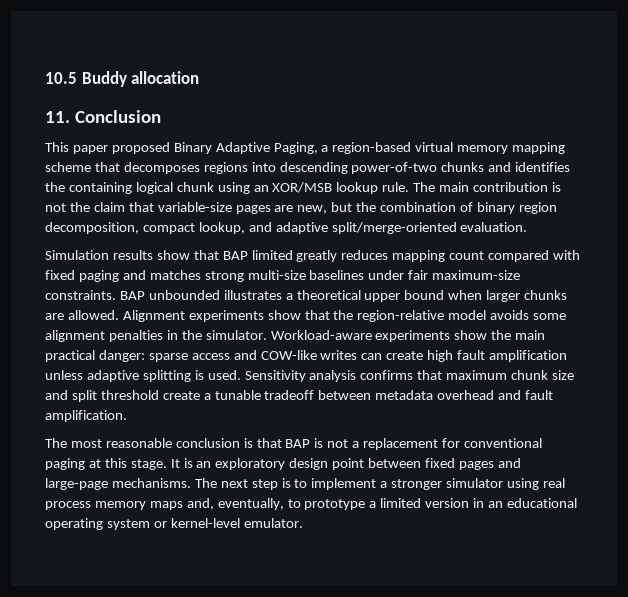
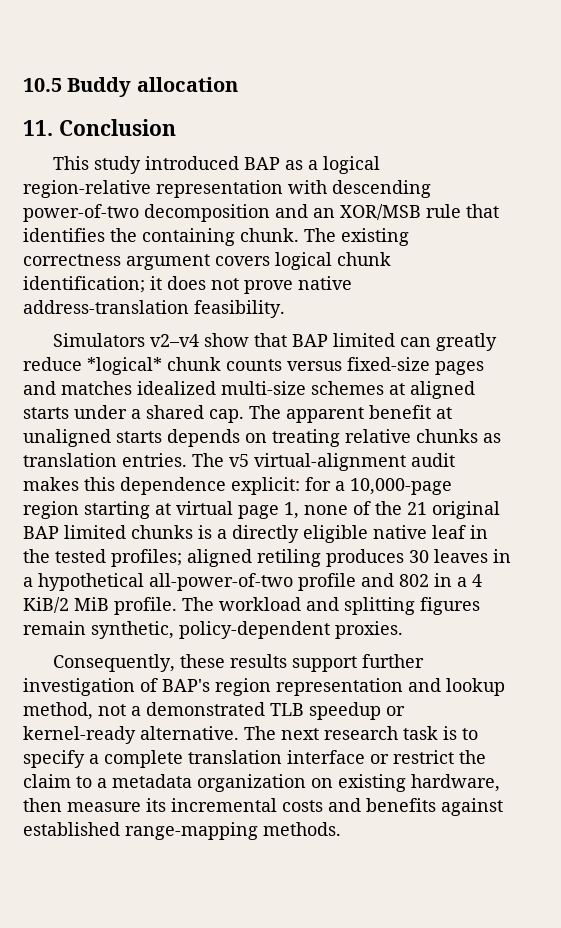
[72,142,566,154] [45,162,571,174] [45,182,561,194] [45,202,557,214] [45,222,528,234] [45,250,581,262] [45,270,521,282] [45,290,568,302] [45,310,567,322] [45,330,546,342] [45,350,568,362] [45,370,575,382] [45,390,554,402] [45,410,127,422] [45,438,542,450] [45,458,521,470] [45,478,565,490] [45,498,577,510] [45,518,303,530] paper proposed Binary Adaptive Paging, a region-based virtual memory mapping scheme that decomposes regions into descending power-of-two chunks and identifies the containing logical chunk using an XOR/MSB lookup rule. The main contribution is not the claim that variable-size pages are new, but the combination of binary region decomposition, compact lookup, and adaptive split/merge-oriented evaluation. // Simulation results show that BAP limited greatly reduces mapping count compared with fixed paging and matches strong multi-size baselines under fair maximum-size constraints. BAP unbounded illustrates a theoretical upper bound when larger chunks are allowed. Alignment experiments show that the region-relative model avoids some alignment penalties in the simulator. Workload-aware experiments show the main practical danger: sparse access and COW-like writes can create high fault amplification unless adaptive splitting is used. Sensitivity analysis confirms that maximum chunk size and split threshold create a tunable tradeoff between metadata overhead and fault amplification. // The most reasonable conclusion is that BAP is not a replacement for conventional paging at this stage. It is an exploratory design point between fixed pages and large-page mechanisms. The next step is to implement a stronger simulator using real process memory maps and, eventually, to prototype a limited version in an educational operating system or kernel-level emulator. -> [93,156,380,174] [23,180,431,198] [23,204,499,222] [23,228,409,246] [23,252,391,270] [23,276,352,294] [23,300,285,318] [52,333,497,351] [23,357,484,375] [23,381,475,399] [23,405,452,423] [23,429,501,447] [23,453,455,471] [23,477,452,495] [23,501,500,519] [23,525,488,543] [23,549,511,567] [23,573,482,591] [23,597,480,615] [23,621,403,639] [52,654,424,672] [23,678,505,696] [23,702,405,720] [23,726,478,744] [23,750,486,768] [23,774,500,792] [23,798,503,816] [23,822,341,840] study introduced BAP as a logical region-relative representation with descending power-of-two decomposition and an XOR/MSB rule that identifies the containing chunk. The existing correctness argument covers logical chunk identification; it does not prove native address-translation feasibility. // Simulators v2–v4 show that BAP limited can greatly reduce *logical* chunk counts versus fixed-size pages and matches idealized multi-size schemes at aligned starts under a shared cap. The apparent benefit at unaligned starts depends on treating relative chunks as translation entries. The v5 virtual-alignment audit makes this dependence explicit: for a 10,000-page region starting at virtual page 1, none of the 21 original BAP limited chunks is a directly eligible native leaf in the tested profiles; aligned retiling produces 30 leaves in a hypothetical all-power-of-two profile and 802 in a 4 KiB/2 MiB profile. The workload and splitting figures remain synthetic, policy-dependent proxies. // Consequently, these results support further investigation of BAP's region representation and lookup method, not a demonstrated TLB speedup or kernel-ready alternative. The next research task is to specify a complete translation interface or restrict the claim to a metadata organization on existing hardware, then measure its incremental costs and benefits against established range-mapping methods.

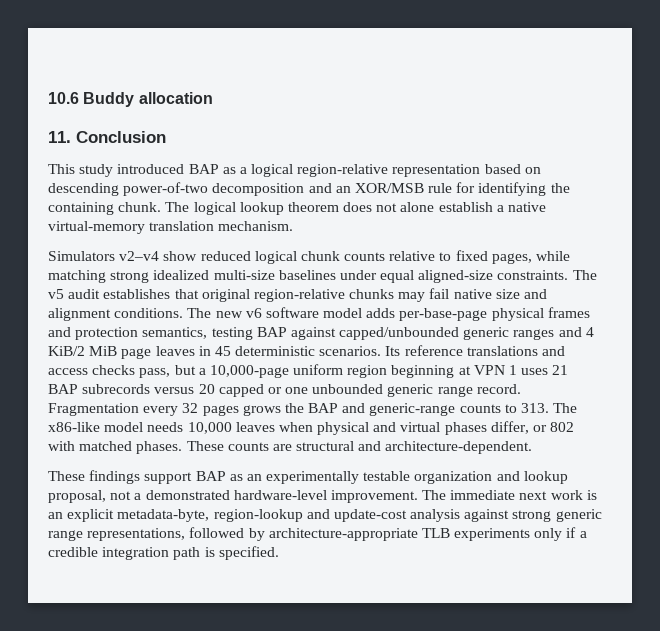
[23,78,62,92] 10.5 -> [48,92,79,104] 10.6
[288,180,327,194] with -> [484,164,541,174] based on
[466,204,499,218] [23,228,105,242] that identifies -> [456,182,547,196] for identifying
[341,228,409,246] [23,252,391,270] [23,276,352,294] [23,300,285,318] [52,333,497,351] [23,357,484,375] [23,381,475,399] [23,405,452,423] [23,429,501,447] [23,453,455,471] [23,477,452,495] [23,501,500,519] [23,525,488,543] [23,549,511,567] [23,573,482,591] [23,597,480,615] [23,621,403,639] [52,654,424,672] [23,678,403,696] existing correctness argument covers logical chunk identification; it does not prove native address-translation feasibility. // Simulators v2–v4 show that BAP limited can greatly reduce *logical* chunk counts versus fixed-size pages and matches idealized multi-size schemes at aligned starts under a shared cap. The apparent benefit at unaligned starts depends on treating relative chunks as translation entries. The v5 virtual-alignment audit makes this dependence explicit: for a 10,000-page region starting at virtual page 1, none of the 21 original BAP limited chunks is a directly eligible native leaf in the tested profiles; aligned retiling produces 30 leaves in a hypothetical all-power-of-two profile and 802 in a 4 KiB/2 MiB profile. The workload and splitting figures remain synthetic, policy-dependent proxies. // Consequently, these results support further investigation of BAP's region representation -> [193,202,547,215] [48,221,294,234] [48,250,571,264] [48,270,597,283] [48,288,548,302] [48,307,590,321] [48,327,594,340] [48,345,566,359] [48,364,569,378] [48,384,521,397] [48,403,578,416] [48,421,575,435] [48,441,533,454] [48,470,493,484] logical lookup theorem does not alone establish a native virtual-memory translation mechanism. // Simulators v2–v4 show reduced logical chunk counts relative to fixed pages, while matching strong idealized multi-size baselines under equal aligned-size constraints. The v5 audit establishes that original region-relative chunks may fail native size and alignment conditions. The new v6 software model adds per-base-page physical frames and protection semantics, testing BAP against capped/unbounded generic ranges and 4 KiB/2 MiB page leaves in 45 deterministic scenarios. Its reference translations and access checks pass, but a 10,000-page uniform region beginning at VPN 1 uses 21 BAP subrecords versus 20 capped or one unbounded generic range record. Fragmentation every 32 pages grows the BAP and generic-range counts to 313. The x86-like model needs 10,000 leaves when physical and virtual phases differ, or 802 with matched phases. These counts are structural and architecture-dependent. // These findings support BAP as an experimentally testable organization
[23,702,93,720] method, -> [48,490,106,503] proposal,
[270,702,405,720] [23,726,478,744] [23,750,486,768] [23,774,500,792] [23,798,503,816] [23,822,341,840] TLB speedup or kernel-ready alternative. The next research task is to specify a complete translation interface or restrict the claim to a metadata organization on existing hardware, then measure its incremental costs and benefits against established range-mapping methods. -> [233,490,597,503] [48,509,602,522] [48,527,587,541] [48,546,279,560] hardware-level improvement. The immediate next work is an explicit metadata-byte, region-lookup and update-cost analysis against strong generic range representations, followed by architecture-appropriate TLB experiments only if a credible integration path is specified.

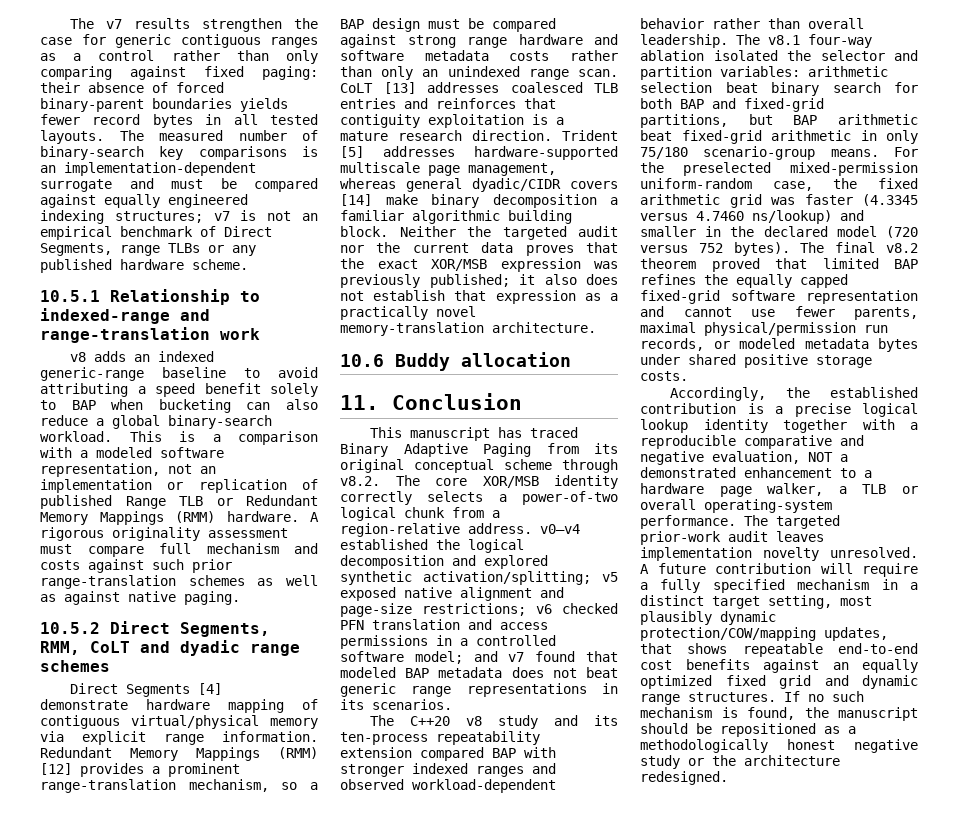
(48, 98) none -> [70,18,318,32] [40,34,318,48] [40,50,318,64] [40,66,318,80] [40,82,224,93] [40,98,288,112] [40,114,318,128] [40,130,318,144] [40,146,318,160] [40,162,256,176] [40,178,318,192] [40,194,248,208] [40,210,319,224] [40,226,272,240] [40,243,256,256] [40,259,248,273] [40,289,260,305] [40,308,210,324] [40,327,260,343] [70,351,215,362] [40,367,318,381] [40,383,318,397] [40,399,318,413] [40,415,272,429] [40,431,318,445] [40,447,224,458] [40,463,216,477] [40,479,318,493] [40,495,318,509] [40,511,319,525] [40,527,288,541] [40,543,318,557] [40,559,232,573] [40,575,318,589] [40,591,240,605] [40,621,270,637] [40,640,300,656] [40,660,110,672] [70,683,223,697] [40,699,318,713] [40,715,318,729] [40,731,318,745] [40,747,318,761] [40,763,240,777] [40,779,318,793] [340,18,556,32] [340,34,618,48] [340,50,618,61] [340,66,618,80] [340,82,618,94] [340,98,556,109] [340,114,564,128] [340,130,618,141] [340,146,618,160] [340,162,556,176] [340,178,618,192] [340,194,618,208] [340,210,572,224] [340,226,618,240] [340,242,618,256] [340,258,618,272] [340,274,618,288] [340,290,618,304] [340,306,476,320] [340,322,596,336] The v7 results strengthen the case for generic contiguous ranges as a control rather than only comparing against fixed paging: their absence of forced binary-parent boundaries yields fewer record bytes in all tested layouts. The measured number of binary-search key comparisons is an implementation-dependent surrogate and must be compared against equally engineered indexing structures; v7 is not an empirical benchmark of Direct Segments, range TLBs or any published hardware scheme. // 10.5.1 Relationship to indexed-range and range-translation work // v8 adds an indexed generic-range baseline to avoid attributing a speed benefit solely to BAP when bucketing can also reduce a global binary-search workload. This is a comparison with a modeled software representation, not an implementation or replication of published Range TLB or Redundant Memory Mappings (RMM) hardware. A rigorous originality assessment must compare full mechanism and costs against such prior range-translation schemes as well as against native paging. // 10.5.2 Direct Segments, RMM, CoLT and dyadic range schemes // Direct Segments [4] demonstrate hardware mapping of contiguous virtual/physical memory via explicit range information. Redundant Memory Mappings (RMM) [12] provides a prominent range-translation mechanism, so a BAP design must be compared against strong range hardware and software metadata costs rather than only an unindexed range scan. CoLT [13] addresses coalesced TLB entries and reinforces that contiguity exploitation is a mature research direction. Trident [5] addresses hardware-supported multiscale page management, whereas general dyadic/CIDR covers [14] make binary decomposition a familiar algorithmic building block. Neither the targeted audit nor the current data proves that the exact XOR/MSB expression was previously published; it also does not establish that expression as a practically novel memory-translation architecture. //
[79,164,541,177] [48,182,570,196] [48,202,547,215] [48,221,294,234] [48,250,571,264] [48,270,597,283] [48,288,548,302] [48,307,590,321] [48,327,594,340] [48,345,566,359] [48,364,569,378] [48,384,521,397] [48,403,578,416] [48,421,575,435] [48,441,533,454] [48,470,568,484] [48,490,597,503] [48,509,602,522] [48,527,587,541] [48,546,279,560] study introduced BAP as a logical region-relative representation based on descending power-of-two decomposition and an XOR/MSB rule for identifying the containing chunk. The logical lookup theorem does not alone establish a native virtual-memory translation mechanism. // Simulators v2–v4 show reduced logical chunk counts relative to fixed pages, while matching strong idealized multi-size baselines under equal aligned-size constraints. The v5 audit establishes that original region-relative chunks may fail native size and alignment conditions. The new v6 software model adds per-base-page physical frames and protection semantics, testing BAP against capped/unbounded generic ranges and 4 KiB/2 MiB page leaves in 45 deterministic scenarios. Its reference translations and access checks pass, but a 10,000-page uniform region beginning at VPN 1 uses 21 BAP subrecords versus 20 capped or one unbounded generic range record. Fragmentation every 32 pages grows the BAP and generic-range counts to 313. The x86-like model needs 10,000 leaves when physical and virtual phases differ, or 802 with matched phases. These counts are structural and architecture-dependent. // These findings support BAP as an experimentally testable organization and lookup proposal, not a demonstrated hardware-level improvement. The immediate next work is an explicit metadata-byte, region-lookup and update-cost analysis against strong generic range representations, followed by architecture-appropriate TLB experiments only if a credible integration path is specified. -> [410,427,579,441] [340,443,618,457] [340,459,618,473] [340,475,618,489] [340,491,618,505] [340,507,500,521] [340,523,580,537] [340,539,524,553] [340,555,548,569] [340,571,618,585] [340,587,564,601] [340,603,618,617] [340,619,548,630] [340,635,556,649] [340,651,618,664] [340,667,618,678] [340,683,618,697] [340,699,452,710] [370,715,618,729] [340,731,540,745] [340,747,556,761] [340,763,556,777] [340,779,556,793] [640,18,864,29] [640,34,872,48] [640,50,918,61] [640,66,888,80] [640,82,918,96] [640,98,824,112] [640,114,918,128] [640,130,918,144] [640,146,918,160] [640,162,918,176] [640,178,918,191] [640,194,918,208] [640,210,864,224] [640,226,918,238] [640,242,918,256] [640,258,918,272] [640,274,848,288] [640,290,918,304] [640,306,918,320] [640,322,888,336] [640,338,918,352] [640,354,872,368] [640,371,688,381] [670,387,918,401] [640,403,918,417] [640,419,918,433] [640,435,864,449] [640,451,848,465] [640,467,872,478] [640,483,918,497] [640,499,832,513] [640,515,840,529] [640,531,824,545] [640,547,918,561] [640,563,918,577] [640,579,918,593] [640,595,872,609] [640,611,776,625] [640,627,888,641] [640,643,918,657] [640,659,918,673] [640,675,918,689] [640,691,864,705] [640,707,918,721] [640,723,856,737] [640,739,918,753] [640,755,840,769] [640,771,728,785] manuscript has traced Binary Adaptive Paging from its original conceptual scheme through v8.2. The core XOR/MSB identity correctly selects a power-of-two logical chunk from a region-relative address. v0–v4 established the logical decomposition and explored synthetic activation/splitting; v5 exposed native alignment and page-size restrictions; v6 checked PFN translation and access permissions in a controlled software model; and v7 found that modeled BAP metadata does not beat generic range representations in its scenarios. // The C++20 v8 study and its ten-process repeatability extension compared BAP with stronger indexed ranges and observed workload-dependent behavior rather than overall leadership. The v8.1 four-way ablation isolated the selector and partition variables: arithmetic selection beat binary search for both BAP and fixed-grid partitions, but BAP arithmetic beat fixed-grid arithmetic in only 75/180 scenario-group means. For the preselected mixed-permission uniform-random case, the fixed arithmetic grid was faster (4.3345 versus 4.7460 ns/lookup) and smaller in the declared model (720 versus 752 bytes). The final v8.2 theorem proved that limited BAP refines the equally capped fixed-grid software representation and cannot use fewer parents, maximal physical/permission run records, or modeled metadata bytes under shared positive storage costs. // Accordingly, the established contribution is a precise logical lookup identity together with a reproducible comparative and negative evaluation, NOT a demonstrated enhancement to a hardware page walker, a TLB or overall operating-system performance. The targeted prior-work audit leaves implementation novelty unresolved. A future contribution will require a fully specified mechanism in a distinct target setting, most plausibly dynamic protection/COW/mapping updates, that shows repeatable end-to-end cost benefits against an equally optimized fixed grid and dynamic range structures. If no such mechanism is found, the manuscript should be repositioned as a methodologically honest negative study or the architecture redesigned.

